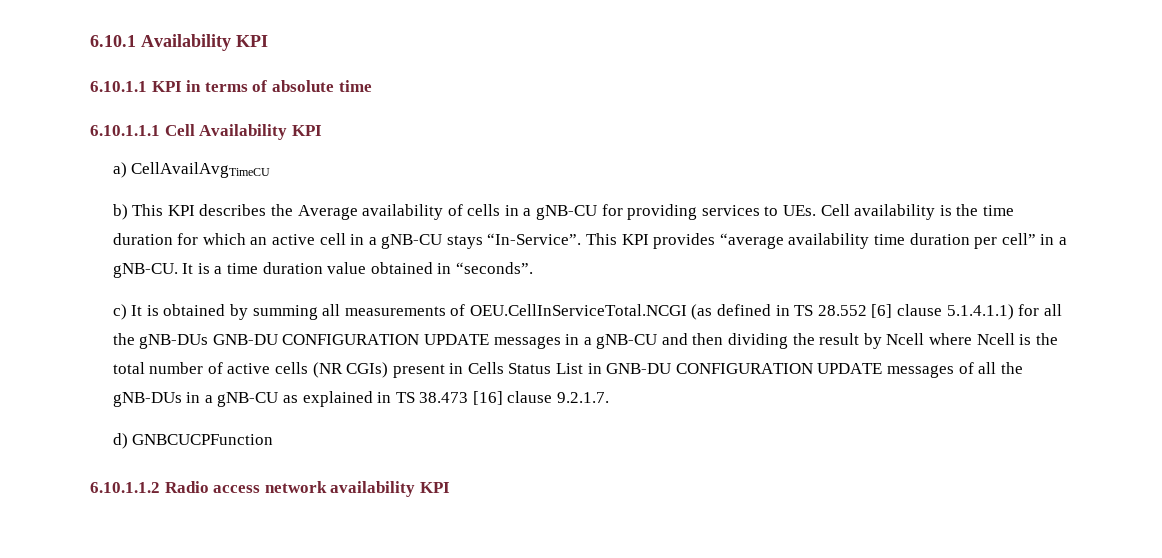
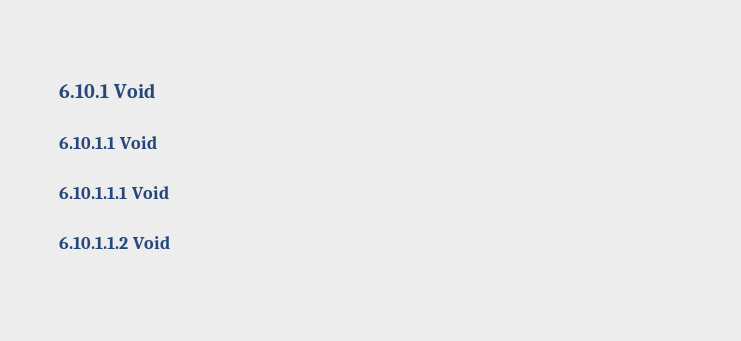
[141,34,268,51] Availability KPI -> [113,83,156,98] Void
[151,80,372,92] [90,124,322,140] [112,162,271,178] [112,204,1014,220] [112,233,1067,249] [112,262,533,278] [112,304,1062,320] [112,333,1058,349] [112,362,1023,378] [112,391,610,407] [112,433,274,449] [90,481,450,497] KPI in terms of absolute time // 6.10.1.1.1 Cell Availability KPI // a) CellAvailAvgTimeCU // b) This KPI describes the Average availability of cells in a gNB-CU for providing services to UEs. Cell availability is the time duration for which an active cell in a gNB-CU stays “In-Service”. This KPI provides “average availability time duration per cell” in a gNB-CU. It is a time duration value obtained in “seconds”. // c) It is obtained by summing all measurements of OEU.CellInServiceTotal.NCGI (as defined in TS 28.552 [6] clause 5.1.4.1.1) for all the gNB-DUs GNB-DU CONFIGURATION UPDATE messages in a gNB-CU and then dividing the result by Ncell where Ncell is the total number of active cells (NR CGIs) present in Cells Status List in GNB-DU CONFIGURATION UPDATE messages of all the gNB-DUs in a gNB-CU as explained in TS 38.473 [16] clause 9.2.1.7. // d) GNBCUCPFunction // 6.10.1.1.2 Radio access network availability KPI -> [118,136,157,149] [59,186,169,199] [59,236,170,249] Void // 6.10.1.1.1 Void // 6.10.1.1.2 Void

